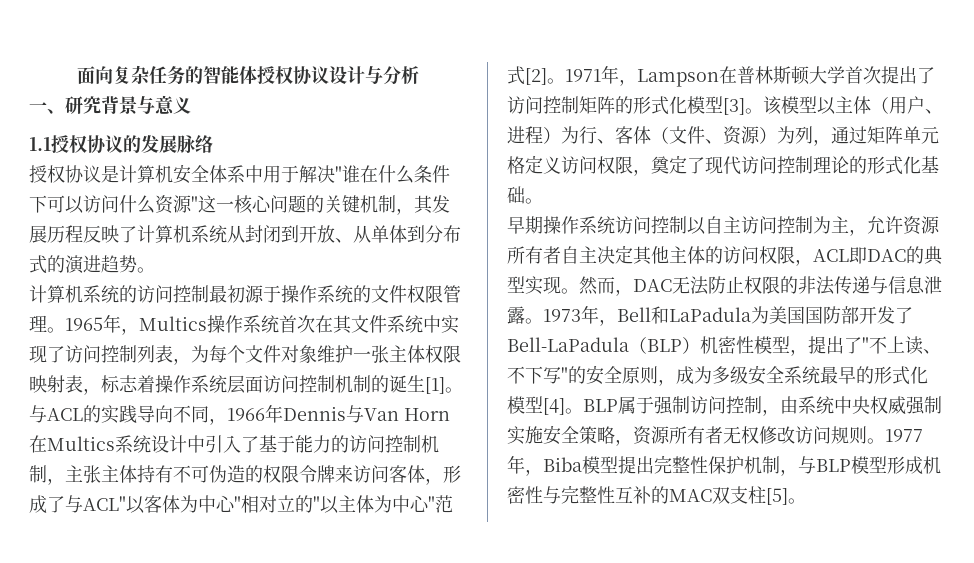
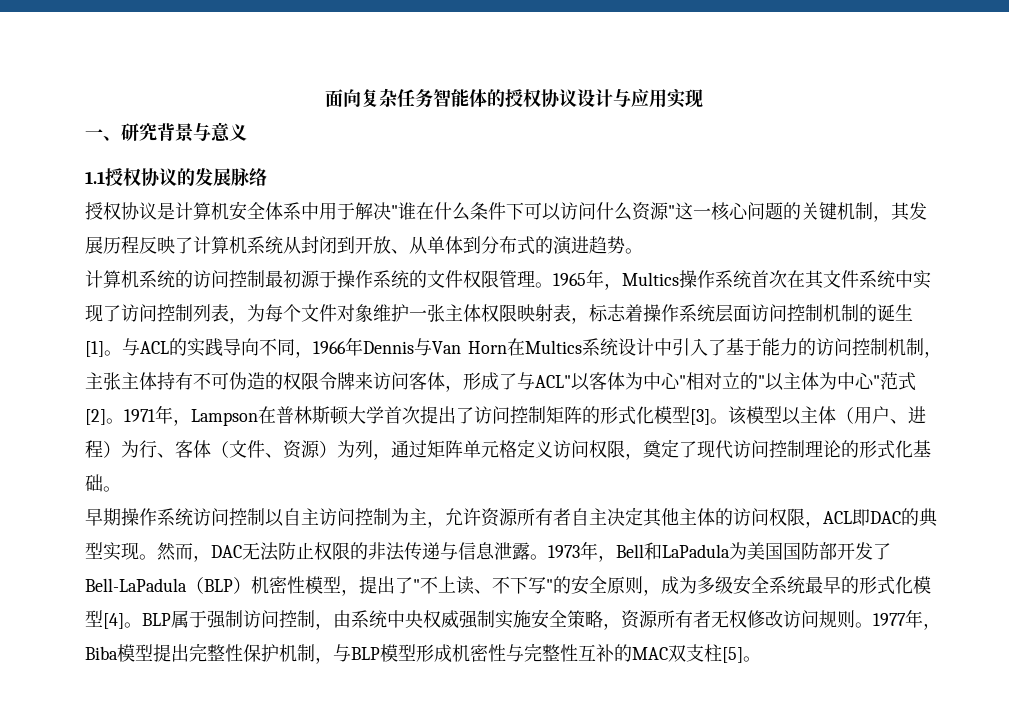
[185,66,257,84] 的智能体 -> [432,89,505,107] 智能体的
[383,66,419,85] 分析 -> [630,89,703,108] 应用实现

